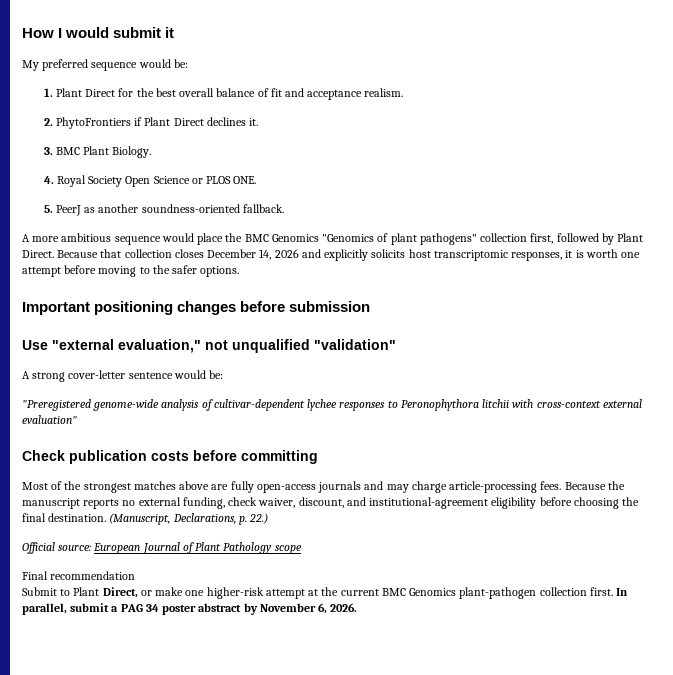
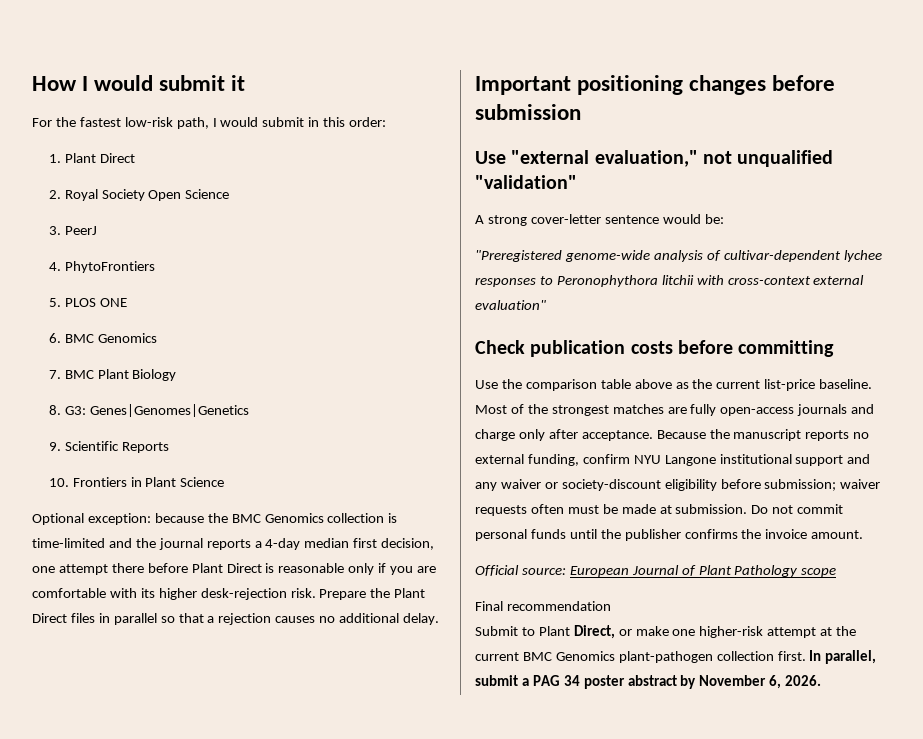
[22,59,188,71] [43,88,404,100] [43,117,259,129] [43,146,152,158] [43,175,257,187] [43,204,284,216] [22,233,644,245] [22,249,641,261] [22,265,240,277] My preferred sequence would be: // 1. Plant Direct for the best overall balance of fit and acceptance realism. // 2. PhytoFrontiers if Plant Direct declines it. // 3. BMC Plant Biology. // 4. Royal Society Open Science or PLOS ONE. // 5. PeerJ as another soundness-oriented fallback. // A more ambitious sequence would place the BMC Genomics "Genomics of plant pathogens" collection first, followed by Plant Direct. Because that collection closes December 14, 2026 and explicitly solicits host transcriptomic responses, it is worth one attempt before moving to the safer options. -> [32,117,387,129] [48,153,135,163] [48,189,230,201] [48,226,97,235] [48,261,155,273] [48,298,127,307] [48,333,157,343] [48,369,177,381] [48,404,249,417] [48,441,169,453] [48,477,225,487] [32,513,398,525] [32,538,435,550] [32,563,437,575] [32,588,426,600] [32,613,440,625] For the fastest low-risk path, I would submit in this order: // 1. Plant Direct // 2. Royal Society Open Science // 3. PeerJ // 4. PhytoFrontiers // 5. PLOS ONE // 6. BMC Genomics // 7. BMC Plant Biology // 8. G3: Genes|Genomes|Genetics // 9. Scientific Reports // 10. Frontiers in Plant Science // Optional exception: because the BMC Genomics collection is time-limited and the journal reports a 4-day median first decision, one attempt there before Plant Direct is reasonable only if you are comfortable with its higher desk-rejection risk. Prepare the Plant Direct files in parallel so that a rejection causes no additional delay.
(318, 457) none -> [475,379,873,391] Use the comparison table above as the current list-price baseline.
[179,481,210,490] above -> (664, 409) none
[386,481,562,493] may charge article-processing fees. -> [475,429,653,441] charge only after acceptance.
[228,497,640,509] [22,513,269,525] check waiver, discount, and institutional-agreement eligibility before choosing the final destination. (Manuscript, Declarations, p. 22.) -> [582,454,871,466] [475,479,881,491] [475,504,844,516] [475,529,864,541] confirm NYU Langone institutional support and any waiver or society-discount eligibility before submission; waiver requests often must be made at submission. Do not commit personal funds until the publisher confirms the invoice amount.

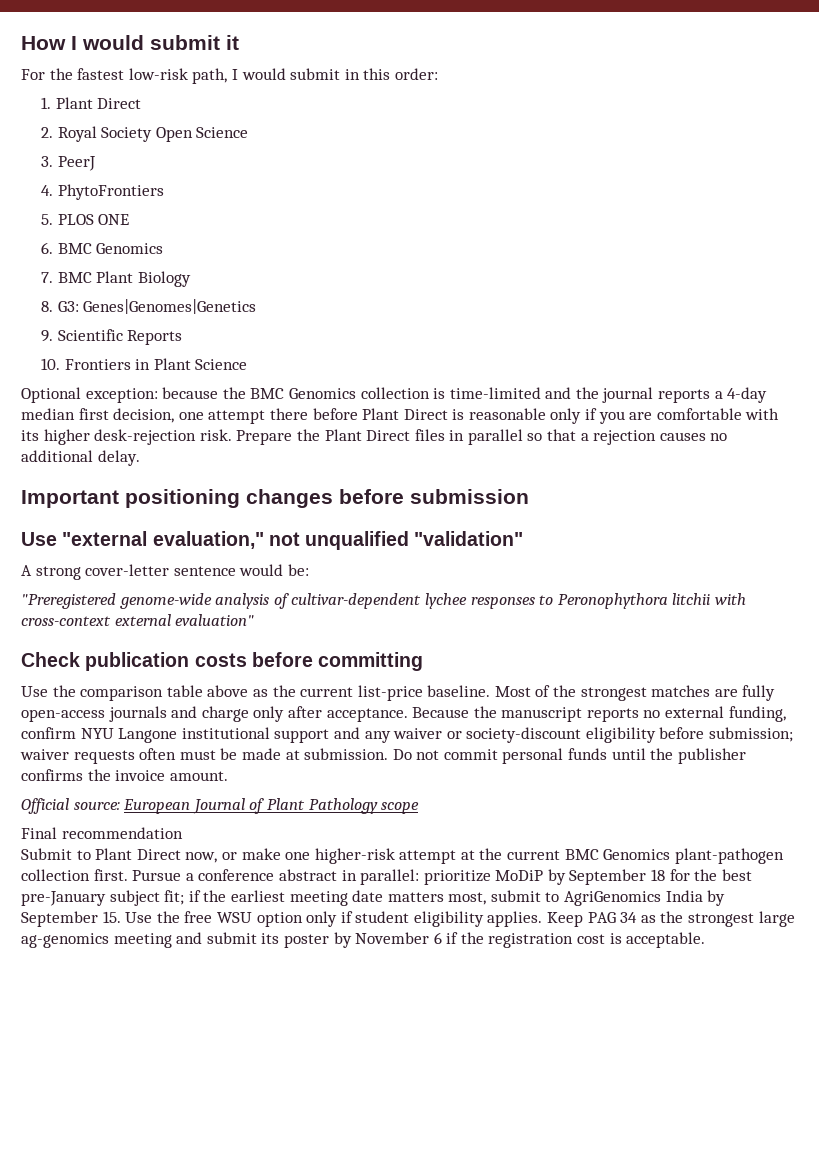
[573,625,615,639] Direct, -> [136,849,218,863] Direct now,
[809,650,877,664] [475,675,822,689] In parallel, submit a PAG 34 poster abstract by November 6, 2026. -> [132,869,752,885] [21,890,726,906] [21,911,795,927] [21,932,706,948] Pursue a conference abstract in parallel: prioritize MoDiP by September 18 for the best pre-January subject fit; if the earliest meeting date matters most, submit to AgriGenomics India by September 15. Use the free WSU option only if student eligibility applies. Keep PAG 34 as the strongest large ag-genomics meeting and submit its poster by November 6 if the registration cost is acceptable.

